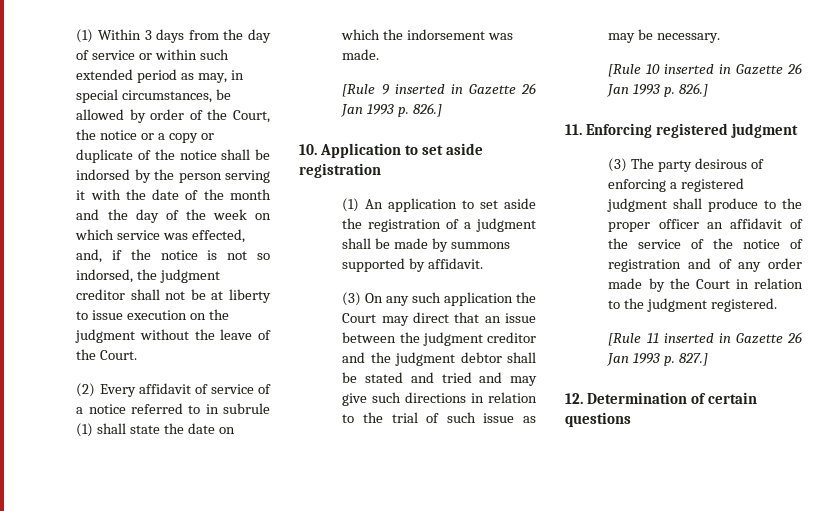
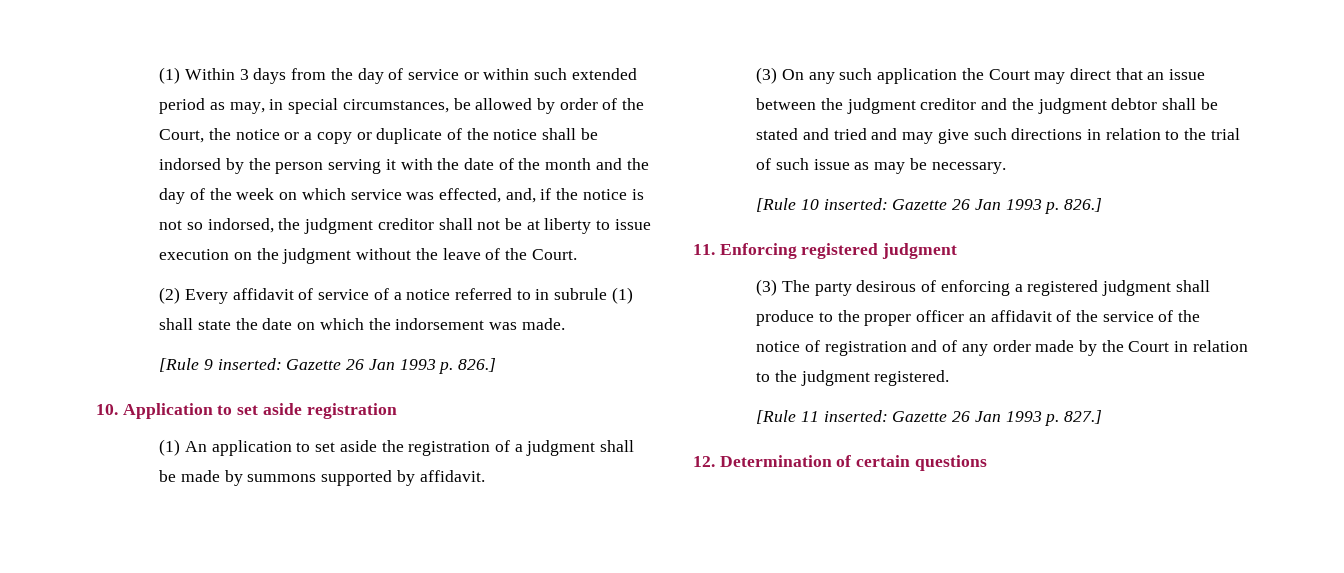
[394,84,463,94] inserted in -> [217,358,282,370] inserted:
[664,64,732,74] inserted in -> [823,198,888,210] inserted:
[663,333,731,343] inserted in -> [823,410,888,422] inserted:

